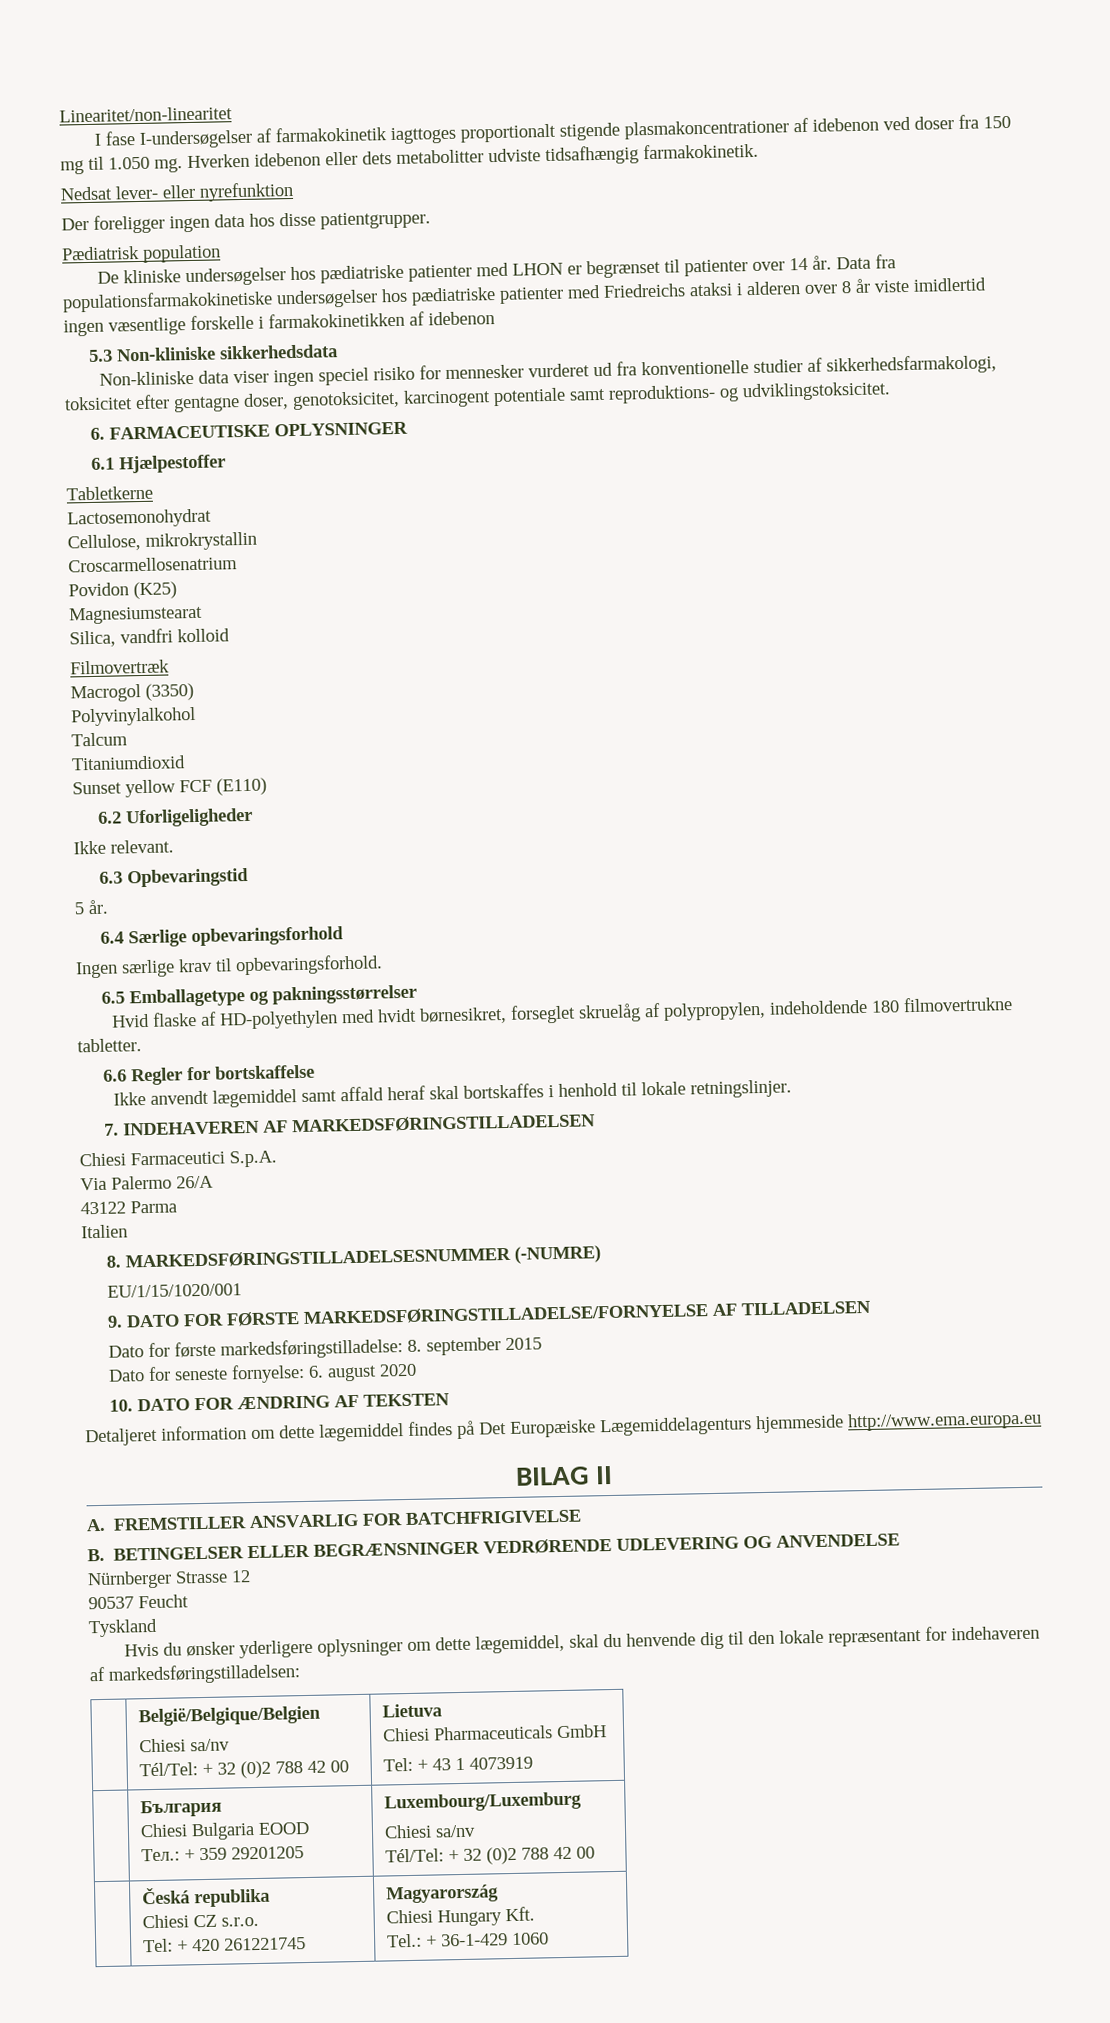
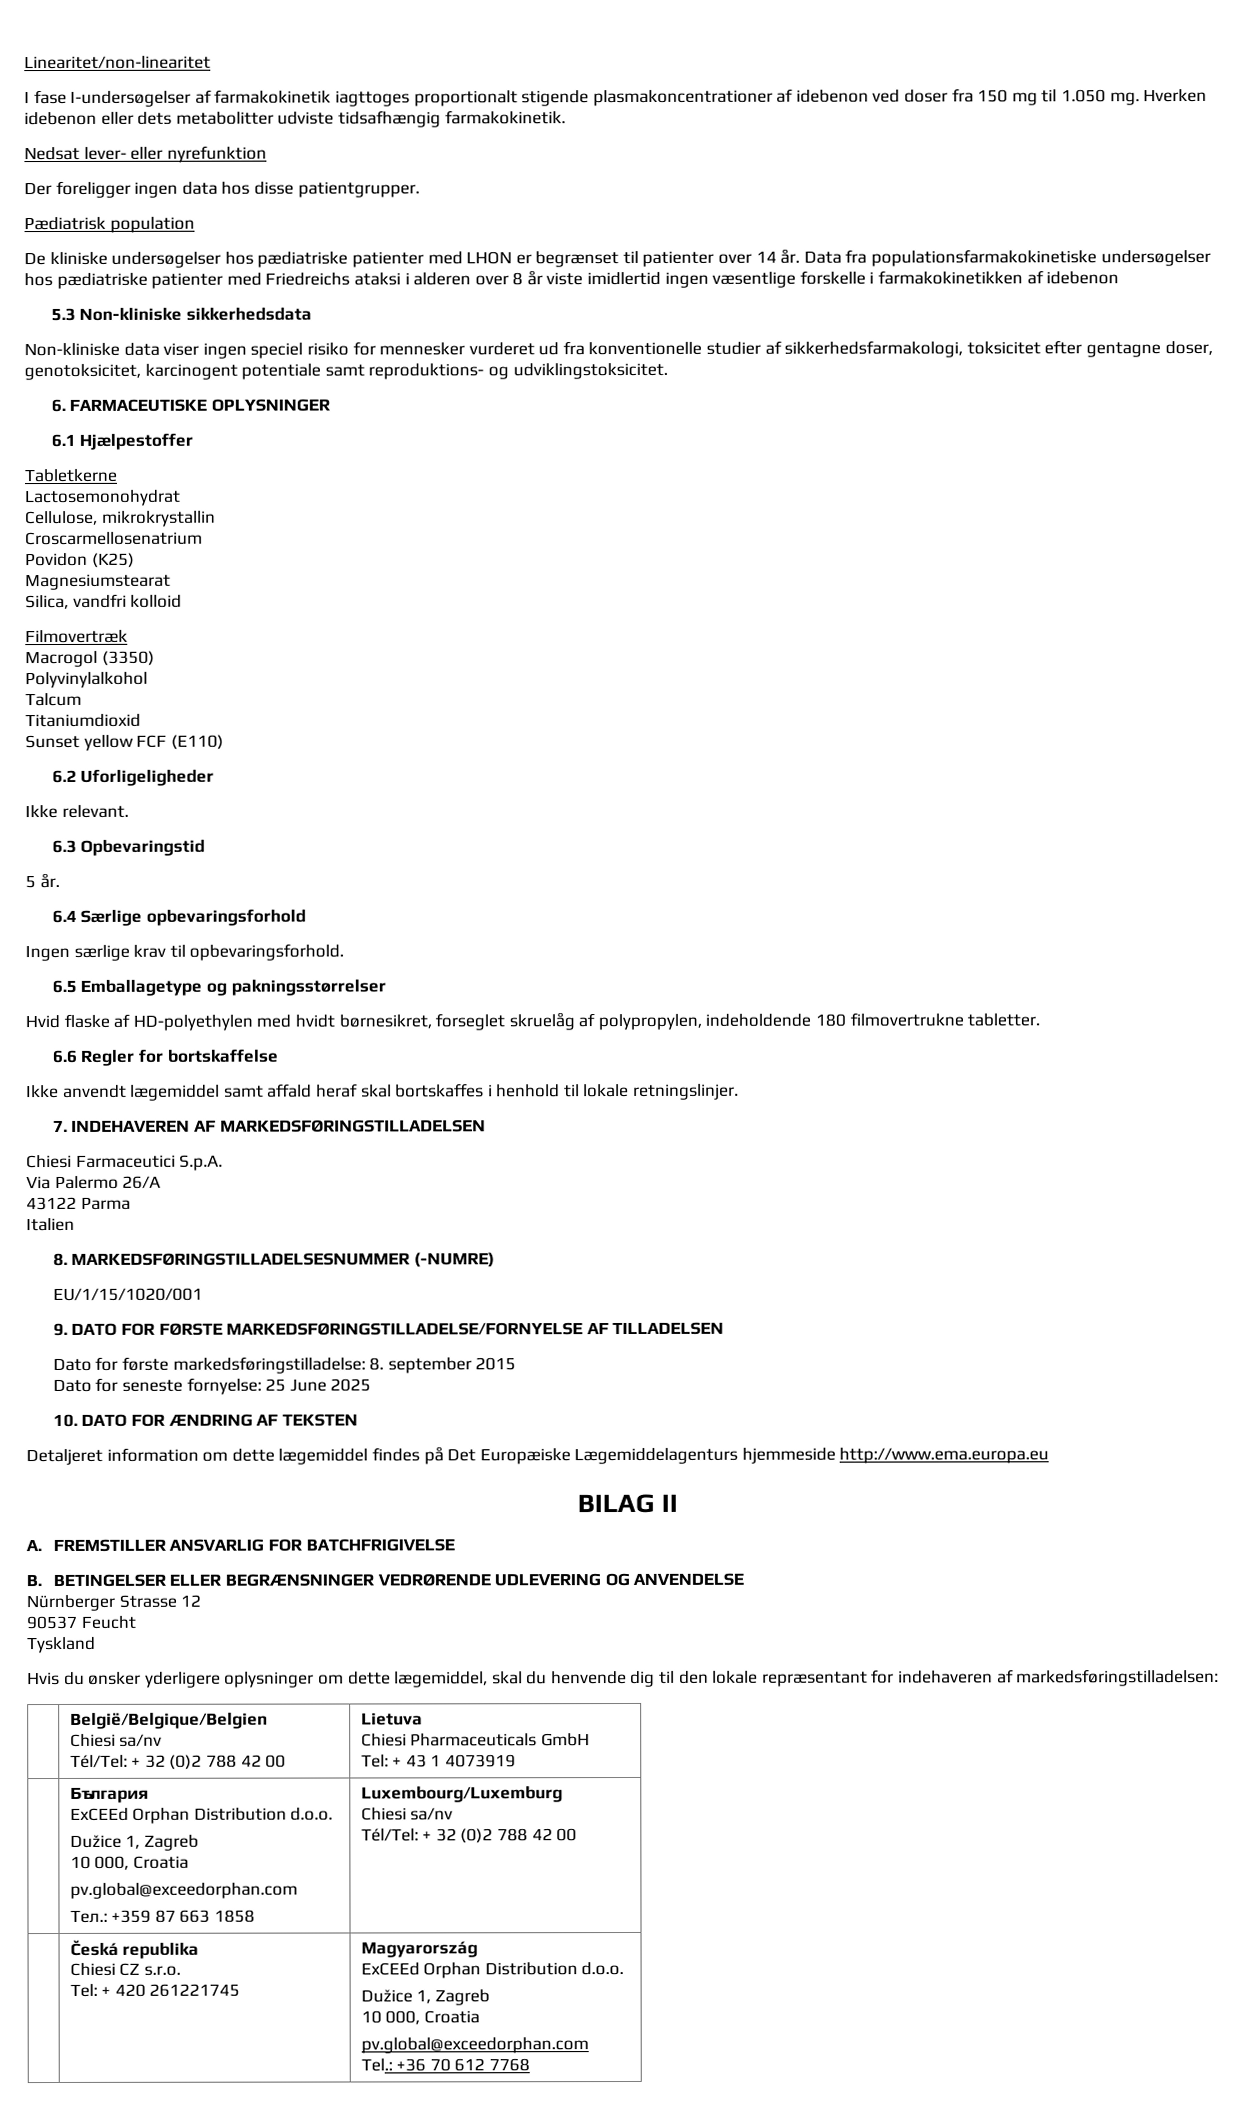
[307,1363,417,1382] 6. august 2020 -> [265,1378,372,1392] 25 June 2025
[139,1821,310,1841] [140,1846,304,1862] Chiesi Bulgaria EOOD // Teл.: + 359 29201205 -> [69,1807,334,1824] [69,1834,199,1851] [69,1855,189,1870] [69,1882,298,1899] [69,1909,255,1923] ExCEEd Orphan Distribution d.o.o. // Dužice 1, Zagreb // 10 000, Croatia // pv.global@exceedorphan.com // Teл.: +359 87 663 1858
[385,1906,535,1927] [386,1932,549,1948] Chiesi Hungary Kft. // Tel.: + 36-1-429 1060 -> [360,1962,625,1979] [360,1989,490,2006] [360,2010,480,2025] [360,2037,589,2054] [360,2058,530,2072] ExCEEd Orphan Distribution d.o.o. // Dužice 1, Zagreb // 10 000, Croatia // pv.global@exceedorphan.com // Tel.: +36 70 612 7768

